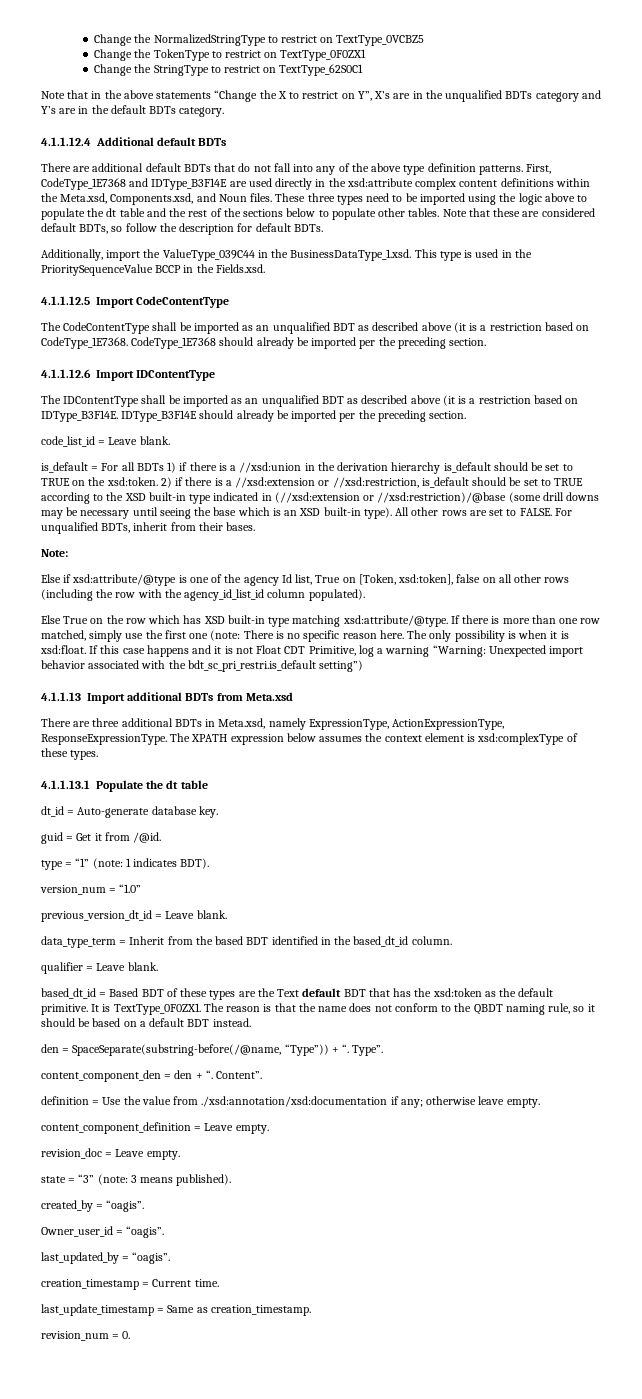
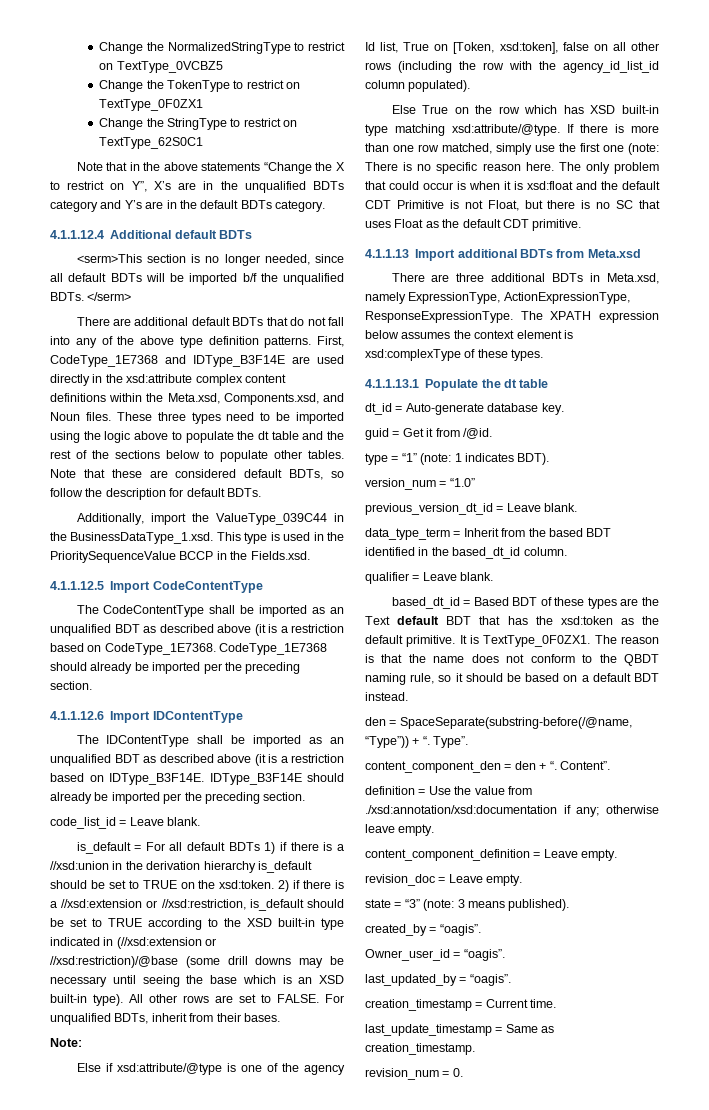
(227, 142) none -> [76,254,344,266] [50,273,344,285] [50,292,132,301] // <serm>This section is no longer needed, since all default BDTs will be imported b/f the unqualified BDTs. </serm>
(135, 466) none -> [187,842,226,851] default
[454,630,569,642] [40,645,584,657] [41,660,364,672] possibility is when it is xsd:float. If this case happens and it is not Float CDT Primitive, log a warning “Warning: Unexpected import behavior associated with the bdt_sc_pri_restri.is_default setting”) -> [614,162,659,174] [365,181,660,190] [365,200,660,211] [365,219,582,231] problem that could occur is when it is xsd:float and the default CDT Primitive is not Float, but there is no SC that uses Float as the default CDT primitive.

